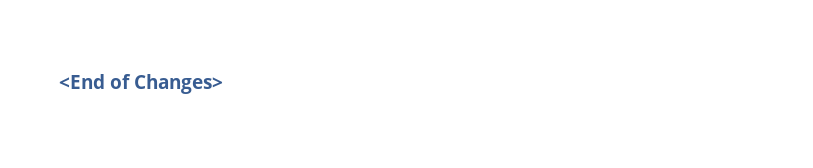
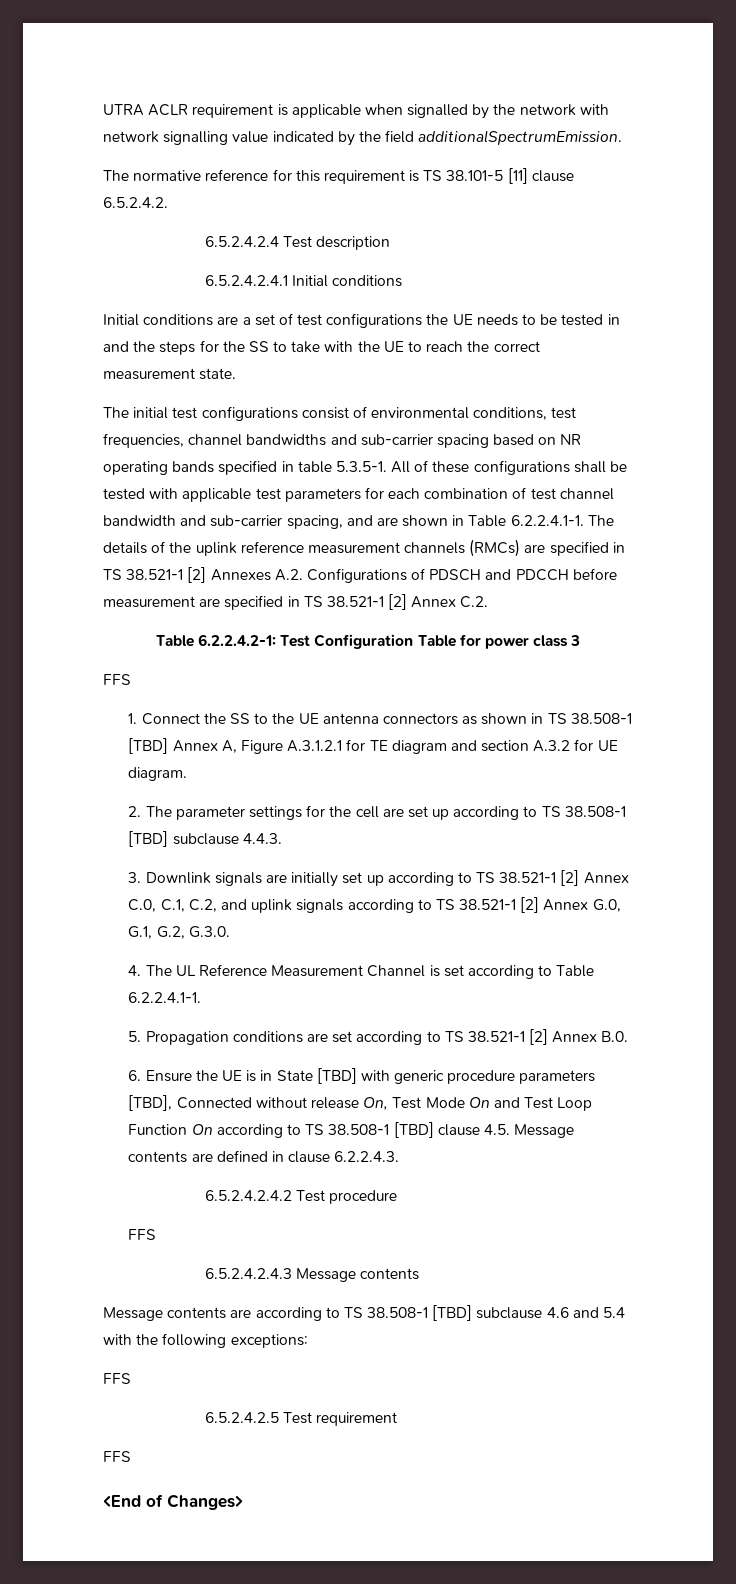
(59, 81) none -> [103,104,609,119] [103,130,623,146] [103,168,574,184] [103,197,168,208] [204,236,391,250] [204,275,403,287] [103,313,620,328] [103,340,540,355] [103,368,237,380] [103,406,577,421] [103,433,582,448] [103,460,628,475] [103,487,614,502] [103,515,614,529] [103,539,625,557] [103,567,617,583] [103,594,489,610] [155,634,581,649] [103,674,131,685] [128,713,632,725] [128,738,618,754] [128,767,188,781] [128,805,626,820] [128,831,282,847] [128,870,629,887] [128,897,621,913] [128,926,230,939] [128,964,595,979] [128,992,202,1003] [128,1029,629,1045] [128,1068,596,1084] [128,1095,593,1111] [128,1122,575,1138] [128,1150,400,1163] [204,1190,398,1204] [128,1229,157,1240] [204,1268,420,1282] [103,1305,626,1321] [103,1333,308,1348] [103,1373,131,1384] [204,1412,398,1426] [103,1451,131,1462] UTRA ACLR requirement is applicable when signalled by the network with network signalling value indicated by the field additionalSpectrumEmission. // The normative reference for this requirement is TS 38.101-5 [11] clause 6.5.2.4.2. // 6.5.2.4.2.4 Test description // 6.5.2.4.2.4.1 Initial conditions // Initial conditions are a set of test configurations the UE needs to be tested in and the steps for the SS to take with the UE to reach the correct measurement state. // The initial test configurations consist of environmental conditions, test frequencies, channel bandwidths and sub-carrier spacing based on NR operating bands specified in table 5.3.5-1. All of these configurations shall be tested with applicable test parameters for each combination of test channel bandwidth and sub-carrier spacing, and are shown in Table 6.2.2.4.1-1. The details of the uplink reference measurement channels (RMCs) are specified in TS 38.521-1 [2] Annexes A.2. Configurations of PDSCH and PDCCH before measurement are specified in TS 38.521-1 [2] Annex C.2. // Table 6.2.2.4.2-1: Test Configuration Table for power class 3 // FFS // 1. Connect the SS to the UE antenna connectors as shown in TS 38.508-1 [TBD] Annex A, Figure A.3.1.2.1 for TE diagram and section A.3.2 for UE diagram. // 2. The parameter settings for the cell are set up according to TS 38.508-1 [TBD] subclause 4.4.3. // 3. Downlink signals are initially set up according to TS 38.521-1 [2] Annex C.0, C.1, C.2, and uplink signals according to TS 38.521-1 [2] Annex G.0, G.1, G.2, G.3.0. // 4. The UL Reference Measurement Channel is set according to Table 6.2.2.4.1-1. // 5. Propagation conditions are set according to TS 38.521-1 [2] Annex B.0. // 6. Ensure the UE is in State [TBD] with generic procedure parameters [TBD], Connected without release On, Test Mode On and Test Loop Function On according to TS 38.508-1 [TBD] clause 4.5. Message contents are defined in clause 6.2.2.4.3. // 6.5.2.4.2.4.2 Test procedure // FFS // 6.5.2.4.2.4.3 Message contents // Message contents are according to TS 38.508-1 [TBD] subclause 4.6 and 5.4 with the following exceptions: // FFS // 6.5.2.4.2.5 Test requirement // FFS //

